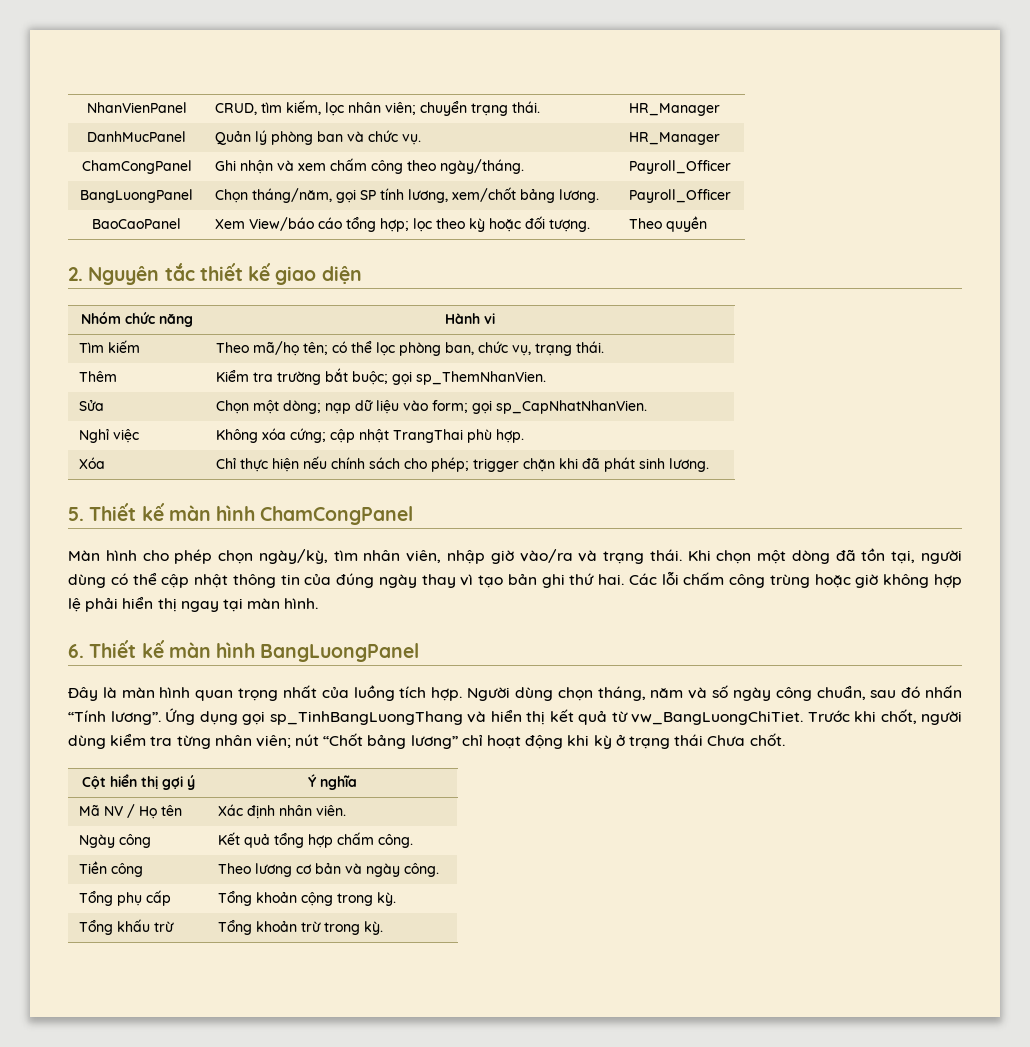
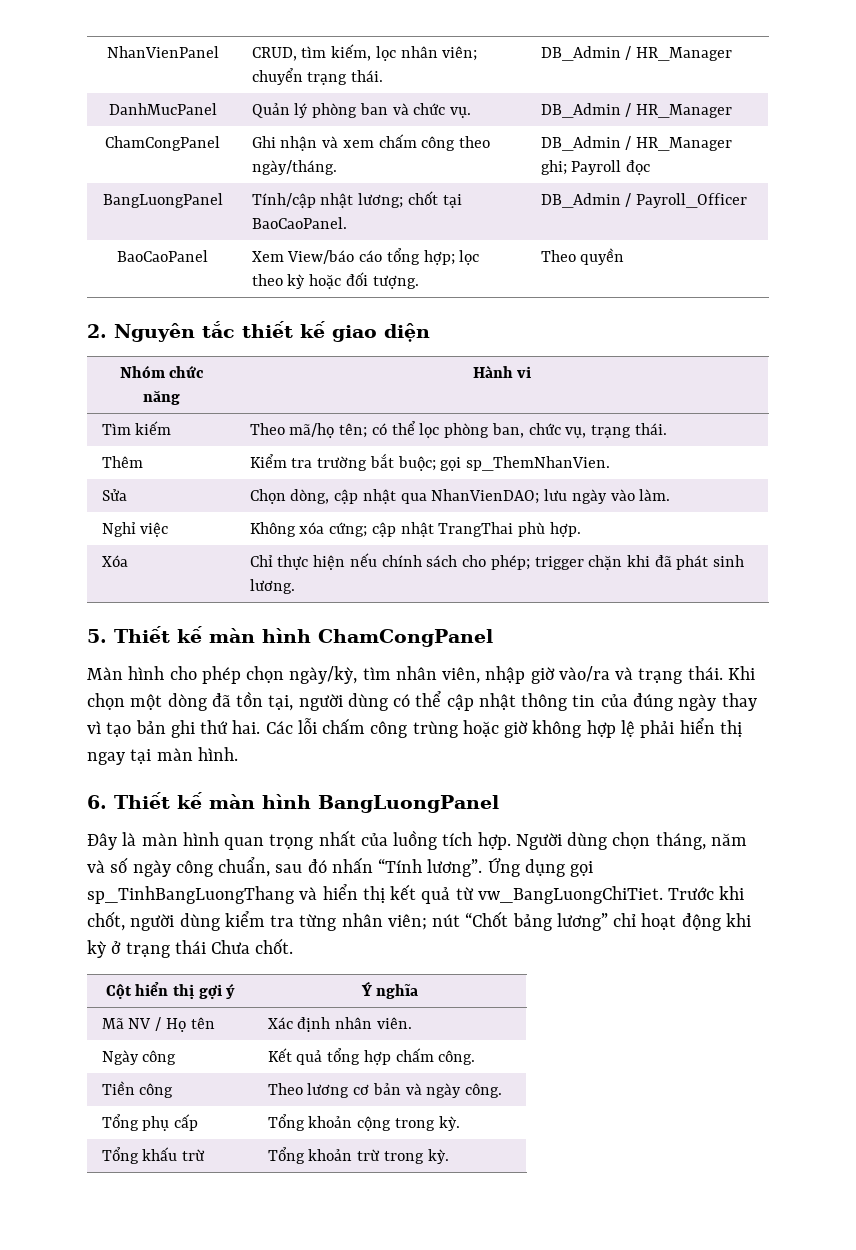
(541, 107) none -> [540,46,632,61] DB_Admin /
(422, 139) none -> [540,103,632,118] DB_Admin /
[629,160,732,174] [80,189,193,203] [215,187,600,203] Payroll_Officer // BangLuongPanel | Chọn tháng/năm, gọi SP tính lương, xem/chốt bảng lương. | -> [540,136,733,151] [540,160,651,175] [102,193,223,208] [251,191,462,208] [251,217,347,229] [540,193,632,208] DB_Admin / HR_Manager ghi; Payroll đọc // BangLuongPanel | Tính/cập nhật lương; chốt tại BaoCaoPanel. | DB_Admin /
[253,399,648,414] một dòng; nạp dữ liệu vào form; gọi sp_CapNhatNhanVien. -> [290,489,671,504] dòng, cập nhật qua NhanVienDAO; lưu ngày vào làm.

